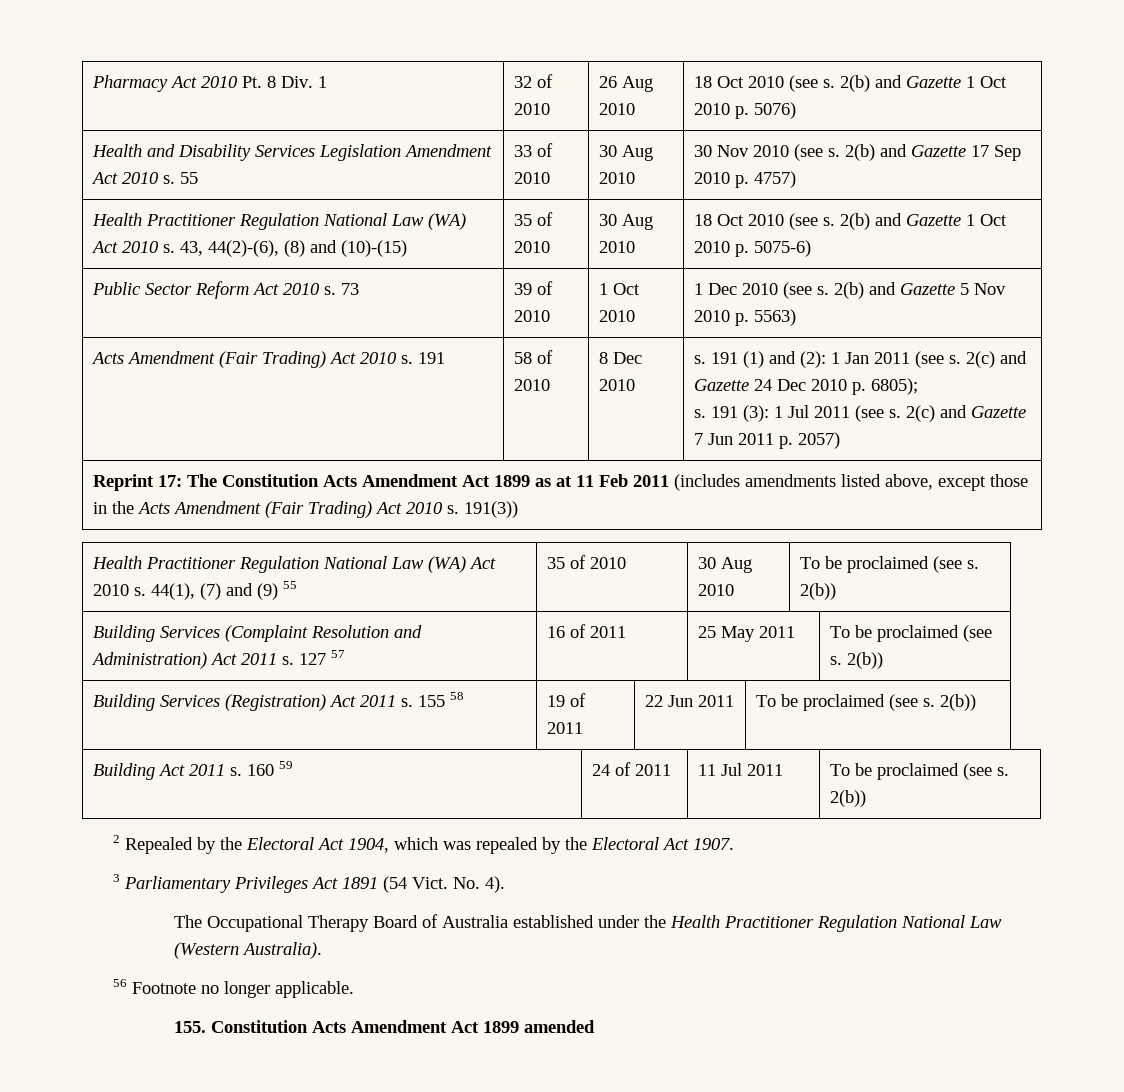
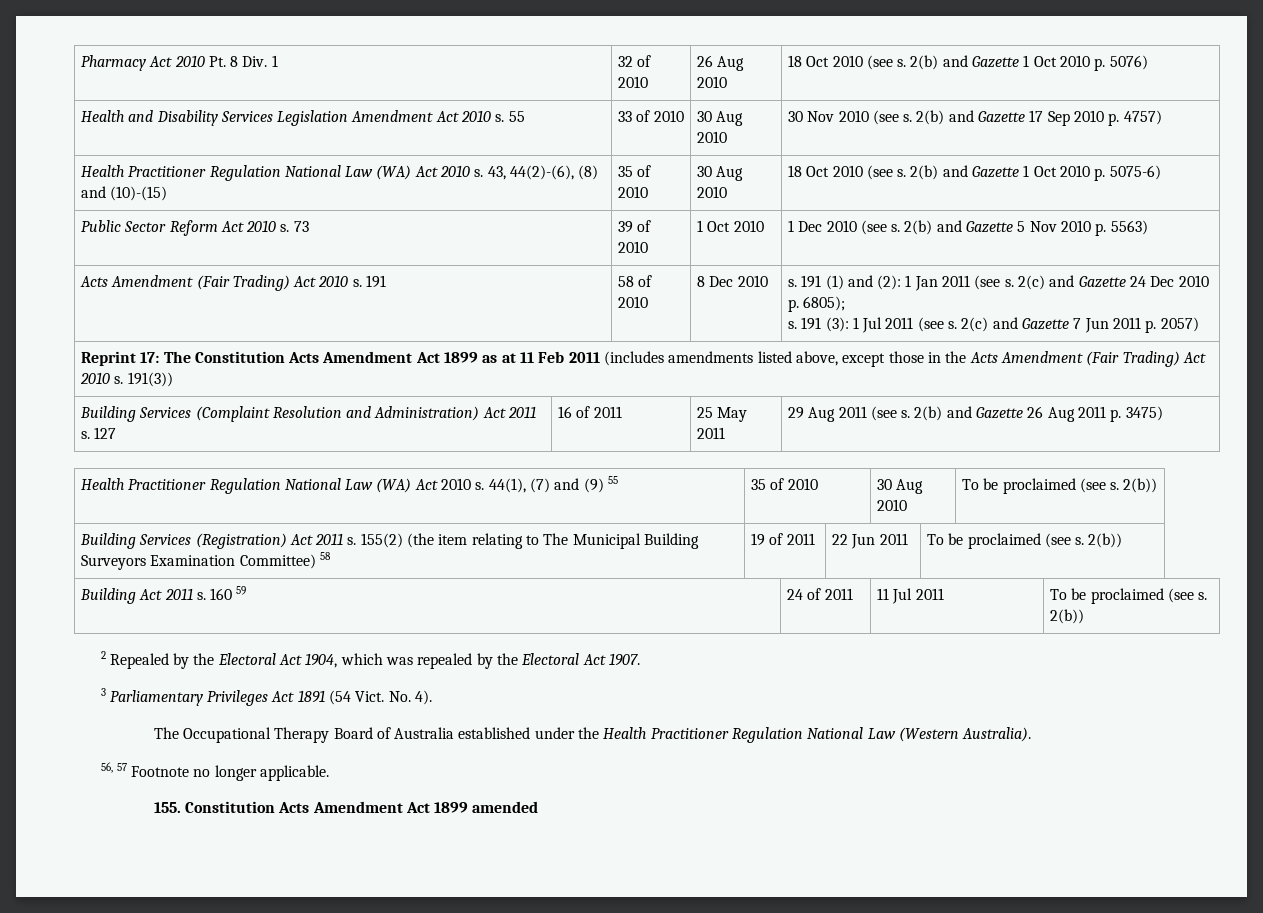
(518, 509) none -> [79,406,537,422] [80,427,117,439] [557,406,622,418] [696,407,748,422] [696,427,725,439] [787,406,1163,422] // Building Services (Complaint Resolution and Administration) Act 2011 s. 127 | 16 of 2011 | 25 May 2011 | 29 Aug 2011 (see s. 2(b) and Gazette 26 Aug 2011 p. 3475)
[92,625,422,642] [90,650,345,669] [546,624,626,638] [697,626,795,642] [829,625,992,642] [829,652,883,669] // Building Services (Complaint Resolution and Administration) Act 2011 s. 127 57 | 16 of 2011 | 25 May 2011 | To be proclaimed (see s. 2(b)) -> (1158, 485) none
[417,695,445,707] 155 -> [360,533,700,549] [80,554,316,570] 155(2) (the item relating to The Municipal Building Surveyors Examination Committee)
[112,979,127,987] 56 -> [100,762,127,773] 56, 57

